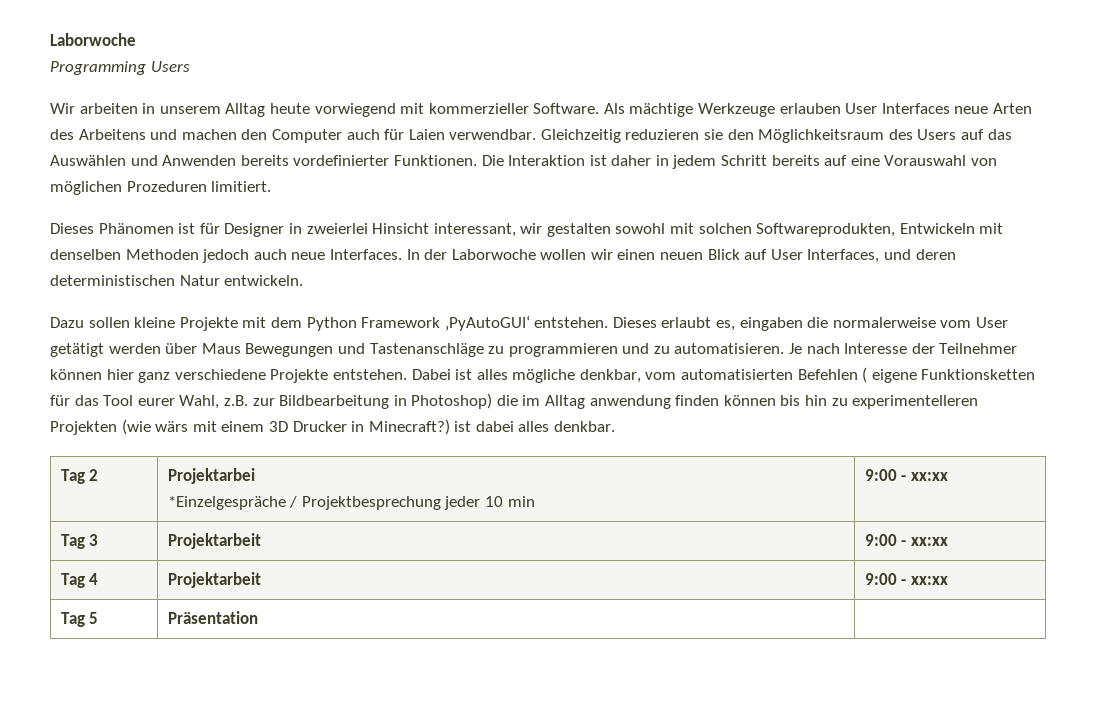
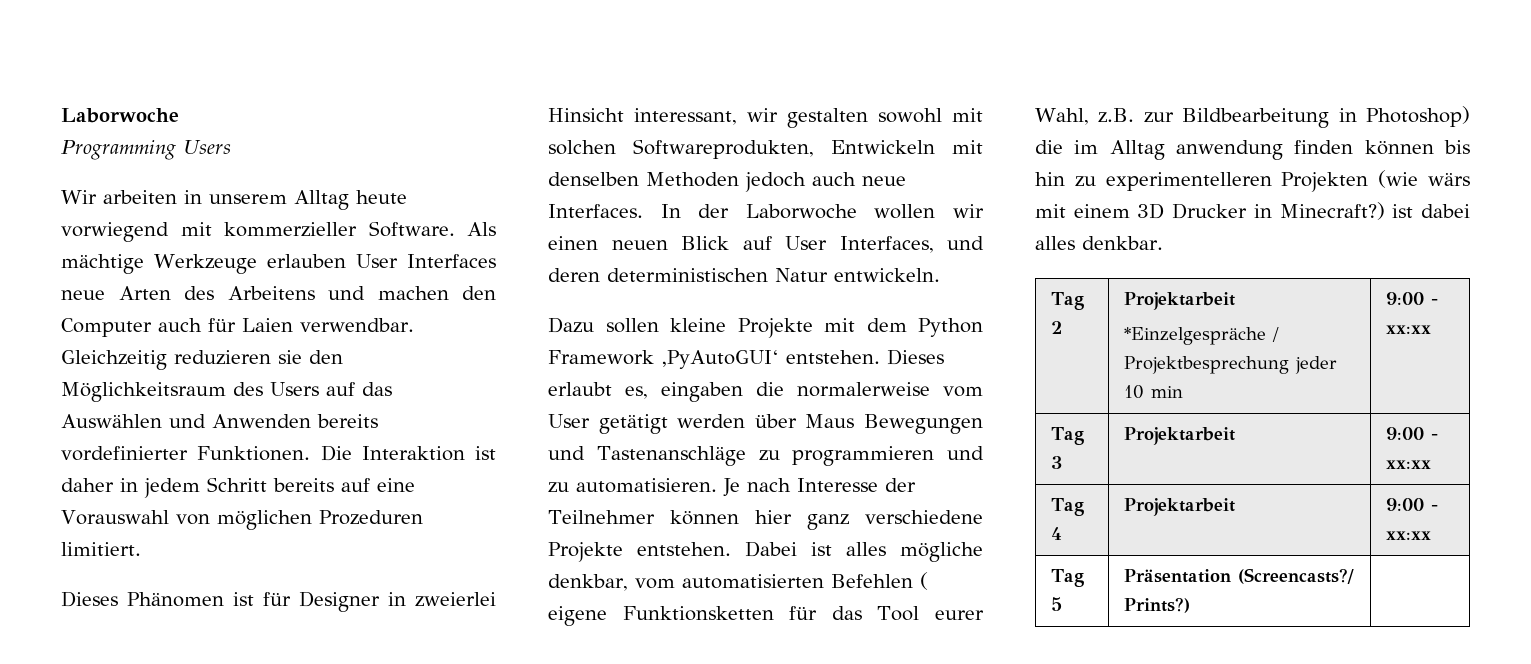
[167,468,255,484] Projektarbei -> [1124,292,1236,310] Projektarbeit
(258, 617) none -> [1238,568,1355,584] [1124,597,1191,613] (Screencasts?/ Prints?)

